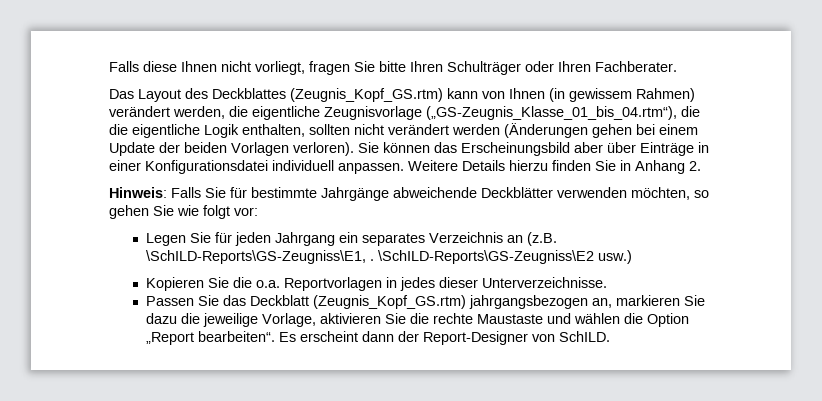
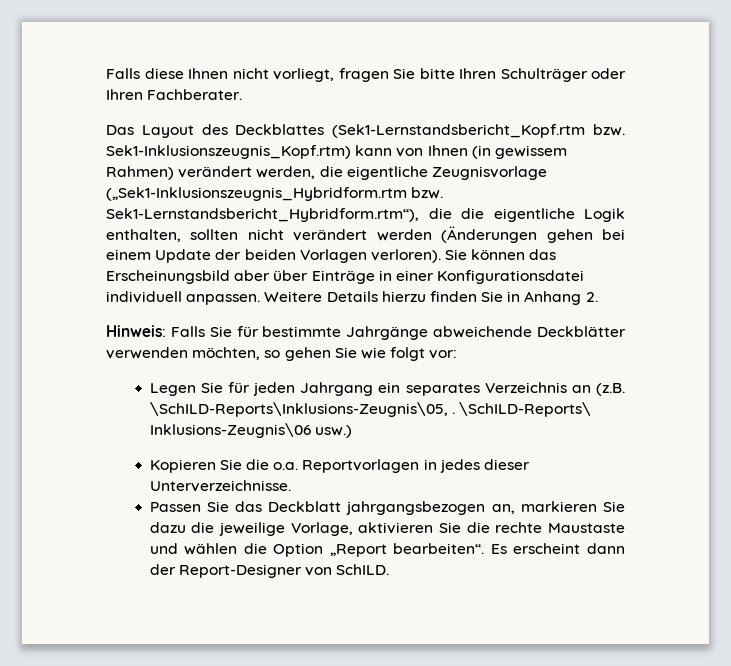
[290,88,443,102] (Zeugnis_Kopf_GS.rtm) -> [332,124,625,138] [106,145,351,159] (Sek1-Lernstandsbericht_Kopf.rtm bzw. Sek1-Inklusionszeugnis_Kopf.rtm)
[426,106,677,120] („GS-Zeugnis_Klasse_01_bis_04.rtm“), -> [106,187,444,201] [106,208,419,222] („Sek1-Inklusionszeugnis_Hybridform.rtm bzw. Sek1-Lernstandsbericht_Hybridform.rtm“),
[145,250,594,264] \SchILD-Reports\GS-Zeugniss\E1, . \SchILD-Reports\GS-Zeugniss\E2 -> [149,402,592,417] [149,423,311,438] \SchILD-Reports\Inklusions-Zeugnis\05, . \SchILD-Reports\ Inklusions-Zeugnis\06
[312,295,466,309] (Zeugnis_Kopf_GS.rtm) -> (342, 506) none

